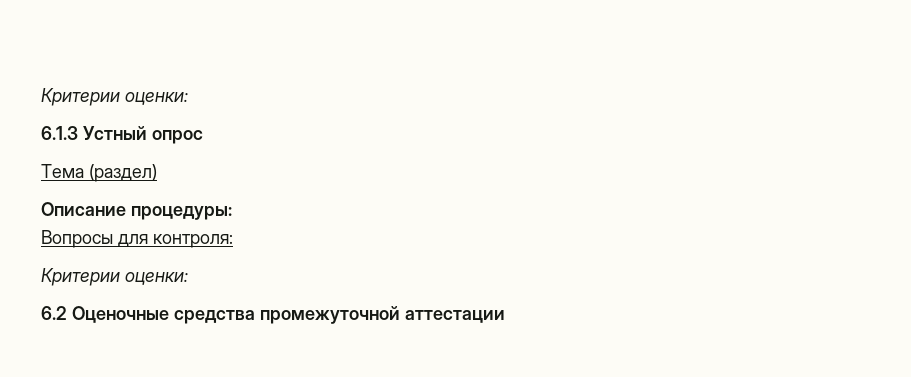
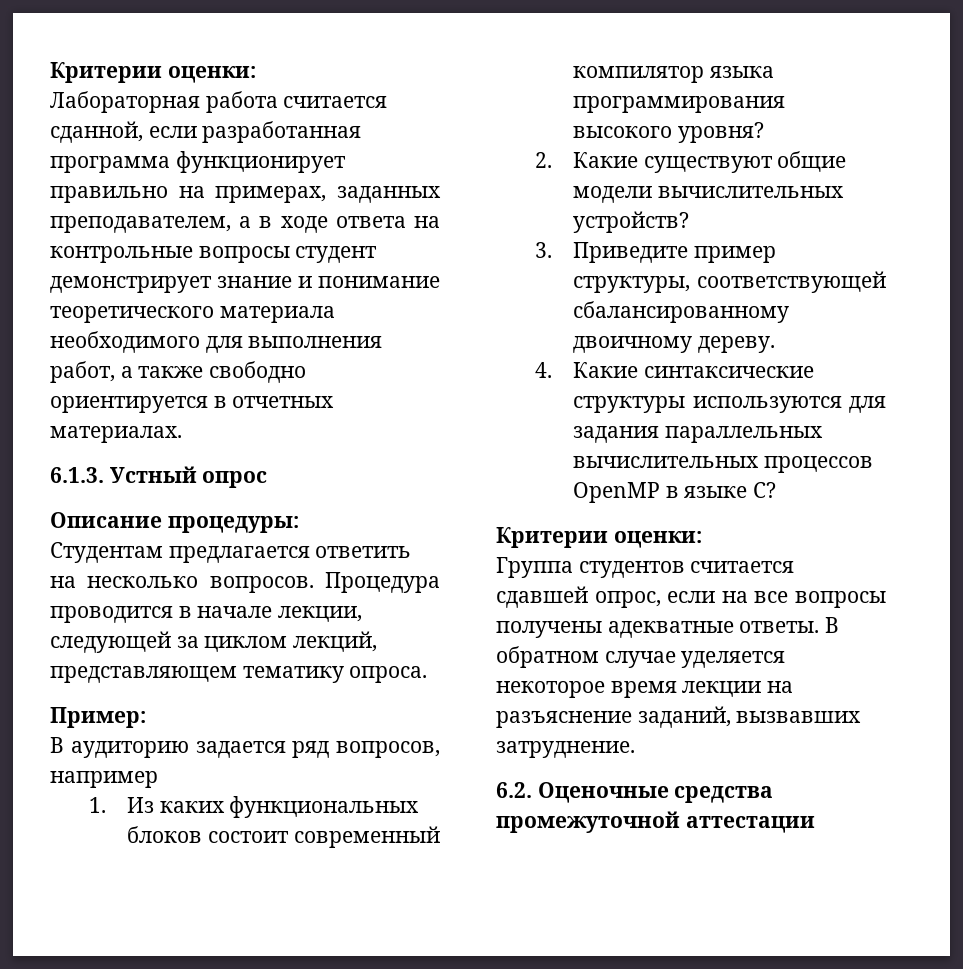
[41,88,188,106] [41,126,78,140] Критерии оценки: // 6.1.3 -> [50,62,256,83] [50,91,388,113] [50,121,362,143] [50,151,346,173] [50,186,441,203] [50,216,440,233] [50,246,378,263] [50,276,440,293] [50,306,335,323] [50,331,383,353] [50,361,307,383] [50,396,335,413] [50,426,182,443] [50,467,104,483] Критерии оценки: // Лабораторная работа считается сданной, если разработанная программа функционирует правильно на примерах, заданных преподавателем, а в ходе ответа на контрольные вопросы студент демонстрирует знание и понимание теоретического материала необходимого для выполнения работ, а также свободно ориентируется в отчетных материалах. // 6.1.3.
[41,164,157,182] // Тема (раздел) -> (268, 479) none
[41,230,233,248] [41,268,188,286] [41,306,67,320] Вопросы для контроля: // Критерии оценки: // 6.2 -> [50,542,412,563] [50,572,440,593] [50,606,363,623] [50,631,378,653] [50,666,428,683] [50,707,146,728] [50,737,440,758] [50,771,158,788] [88,796,420,818] [127,826,440,848] [573,66,774,83] [573,96,786,113] [573,122,764,143] [534,151,847,173] [573,186,844,203] [573,211,690,233] [534,242,776,263] [573,271,886,293] [573,301,790,323] [573,336,775,353] [534,362,814,378] [573,396,886,413] [573,426,823,443] [573,456,873,473] [573,482,777,503] [496,527,702,548] [496,557,795,578] [496,586,886,608] [496,617,840,638] [496,646,786,668] [496,681,794,698] [496,706,862,728] [496,741,635,758] [496,782,532,798] Студентам предлагается ответить на несколько вопросов. Процедура проводится в начале лекции, следующей за циклом лекций, представляющем тематику опроса. // Пример: // В аудиторию задается ряд вопросов, например // 1. Из каких функциональных блоков состоит современный компилятор языка программирования высокого уровня? // 2. Какие существуют общие модели вычислительных устройств? // 3. Приведите пример структуры, соответствующей сбалансированному двоичному дереву. // 4. Какие синтаксические структуры используются для задания параллельных вычислительных процессов OpenMP в языке C? // Критерии оценки: // Группа студентов считается сдавшей опрос, если на все вопросы получены адекватные ответы. В обратном случае уделяется некоторое время лекции на разъяснение заданий, вызвавших затруднение. // 6.2.

